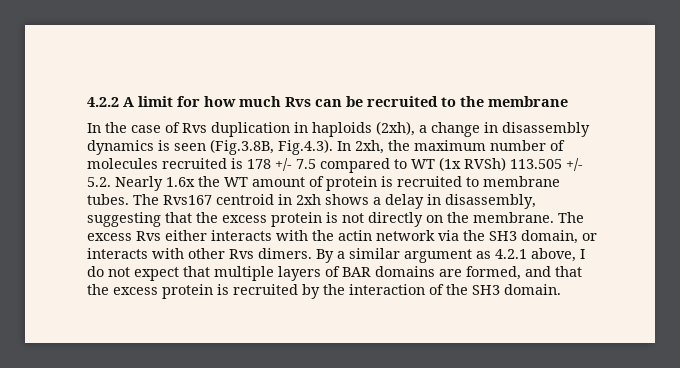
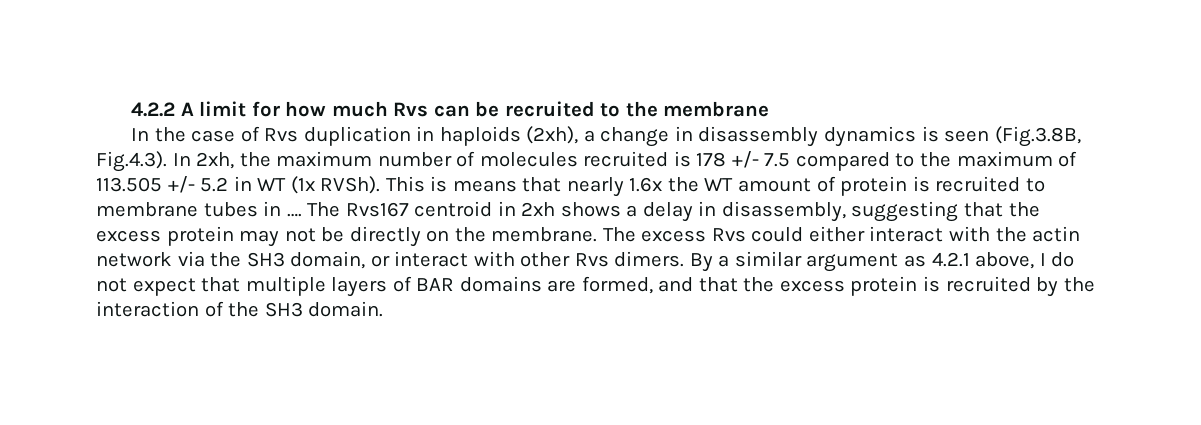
[411,157,583,171] [87,176,163,191] WT (1x RVSh) 113.505 +/- 5.2. Nearly -> [920,151,1078,167] [96,176,624,197] the maximum of 113.505 +/- 5.2 in WT (1x RVSh). This is means that nearly
[87,194,129,205] tubes. -> [203,201,302,217] tubes in ….
[326,212,364,223] is not -> [239,227,345,247] may not be
[165,230,272,241] either interacts -> [751,226,944,242] could either interact
[87,248,148,259] interacts -> [394,251,469,267] interact

